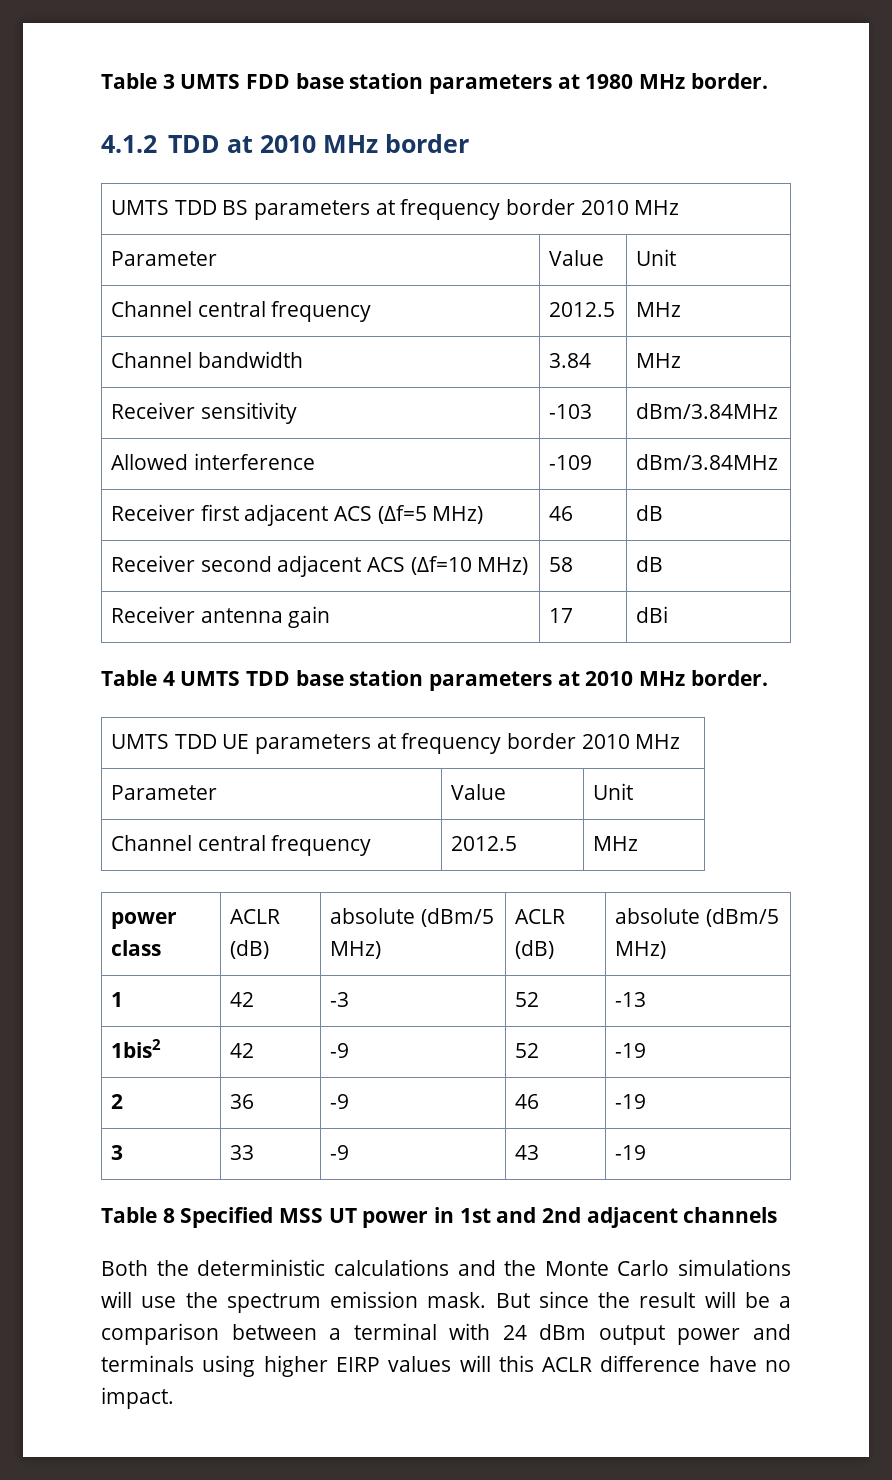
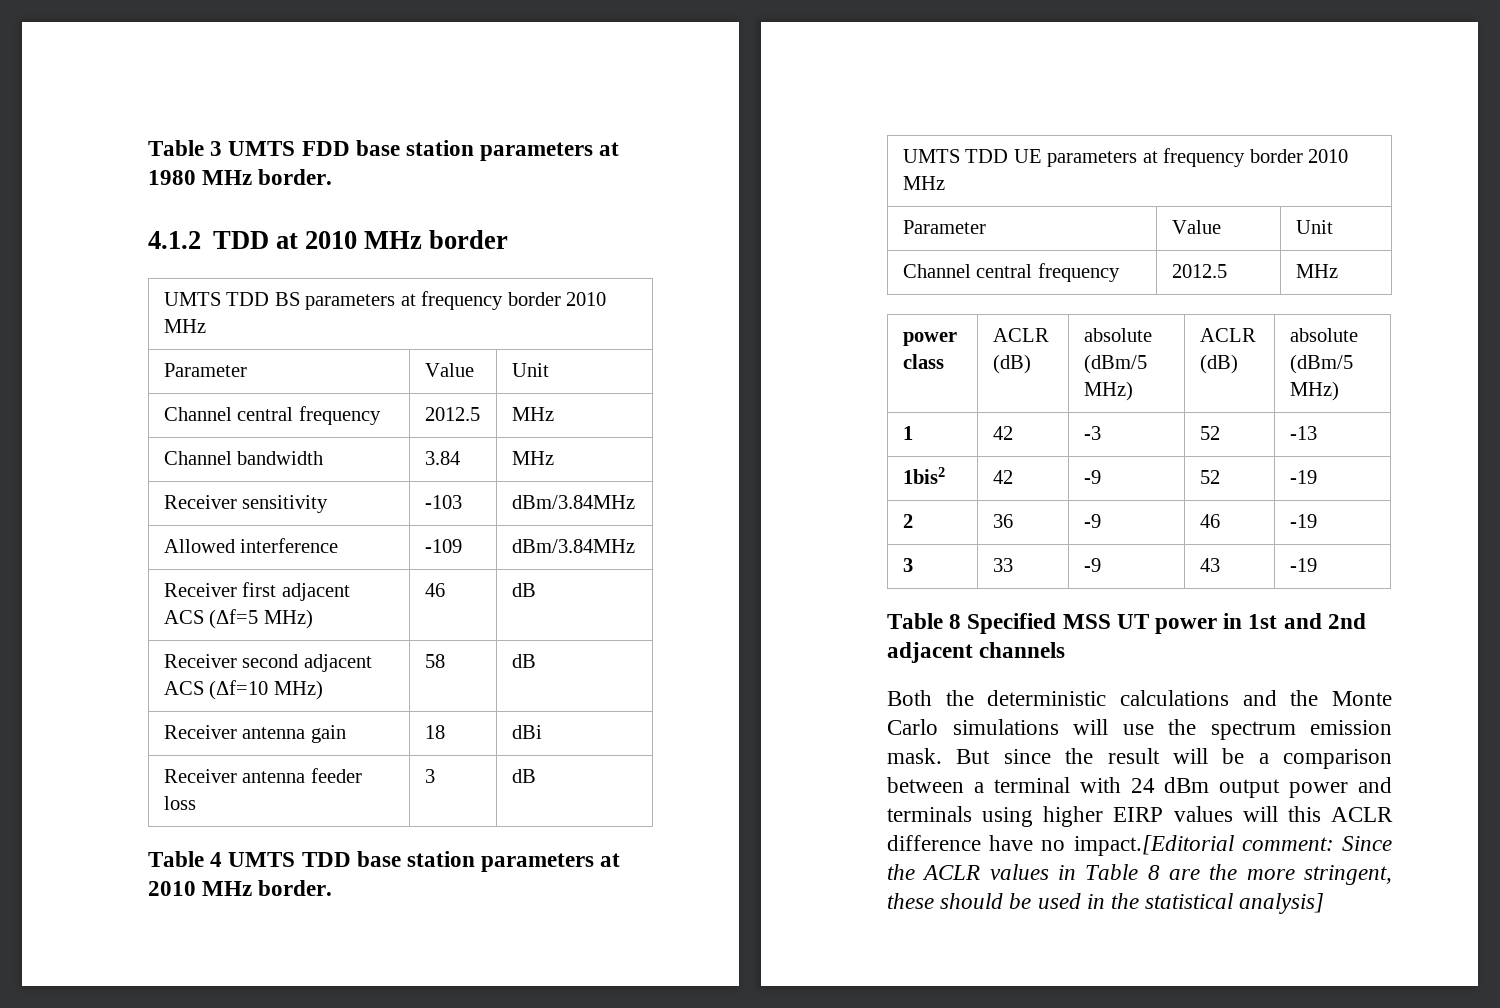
[549,608,574,623] 17 -> [424,725,445,739] 18
(669, 614) none -> [163,768,362,783] [163,796,196,810] [424,769,435,783] [511,769,536,783] // Receiver antenna feeder loss | 3 | dB
[101,1387,174,1409] impact. -> [1073,835,1392,856] [887,864,1392,885] [887,893,1325,914] impact.[Editorial comment: Since the ACLR values in Table 8 are the more stringent, these should be used in the statistical analysis]

